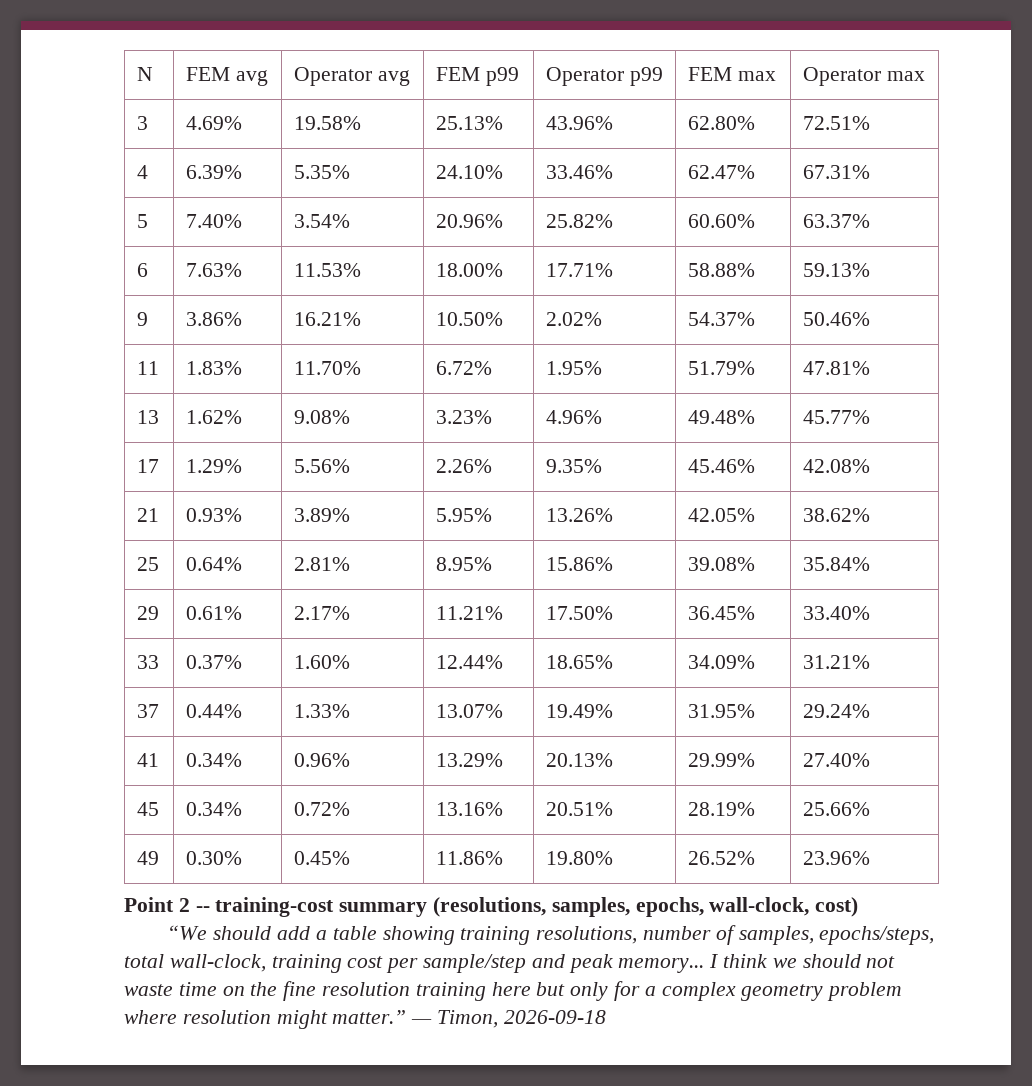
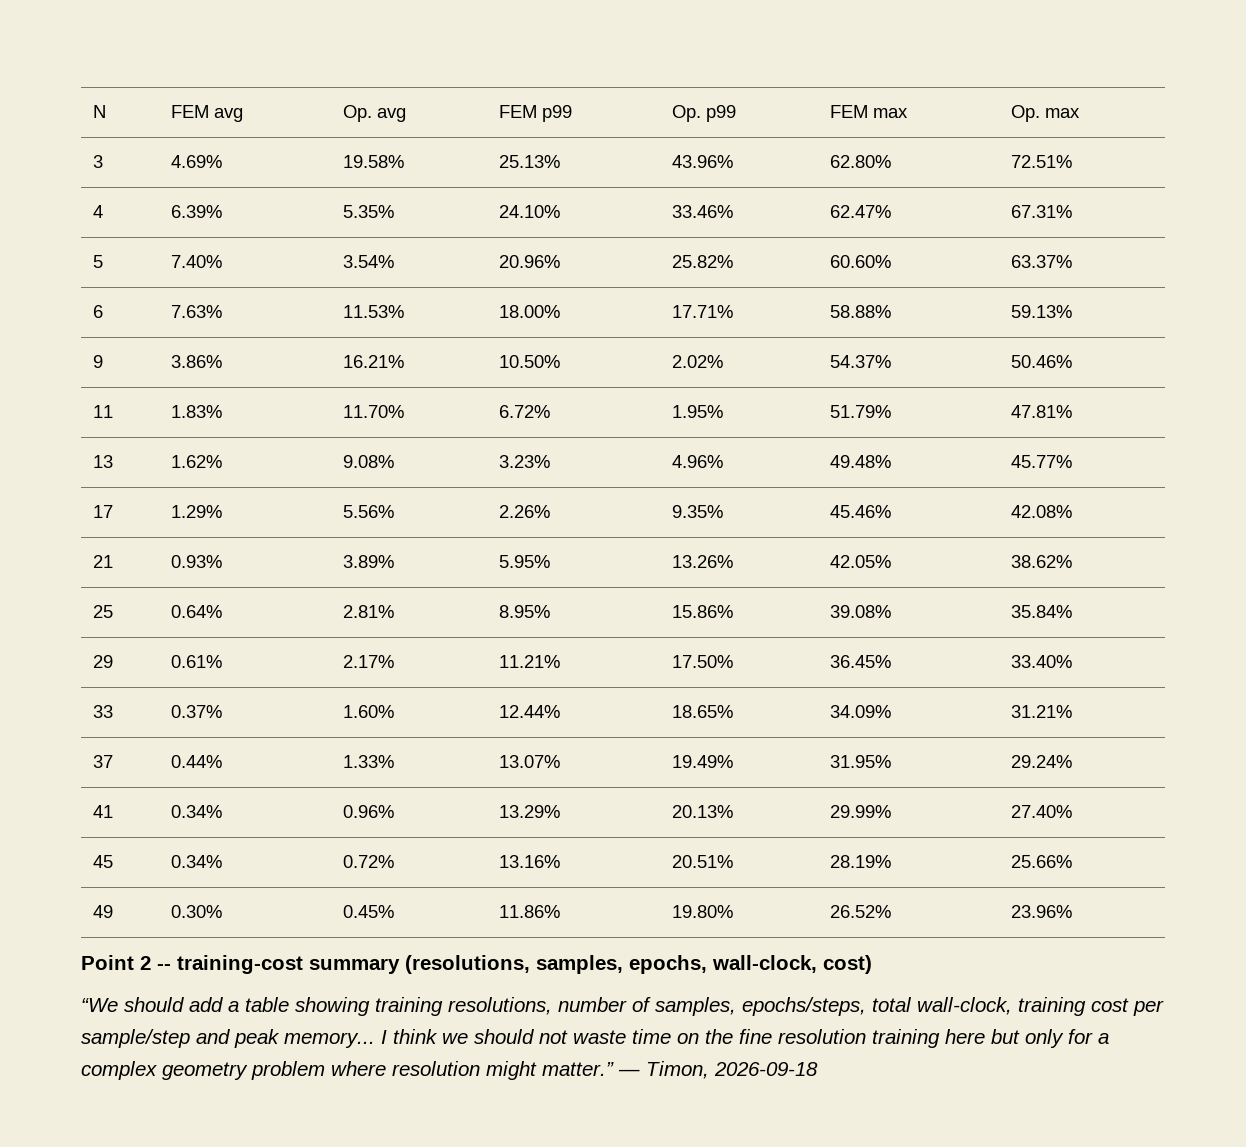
[294,67,373,86] Operator -> [342,105,372,122] Op.
[546,67,625,86] Operator -> [671,105,701,122] Op.
[803,67,882,86] Operator -> [1010,105,1040,122] Op.

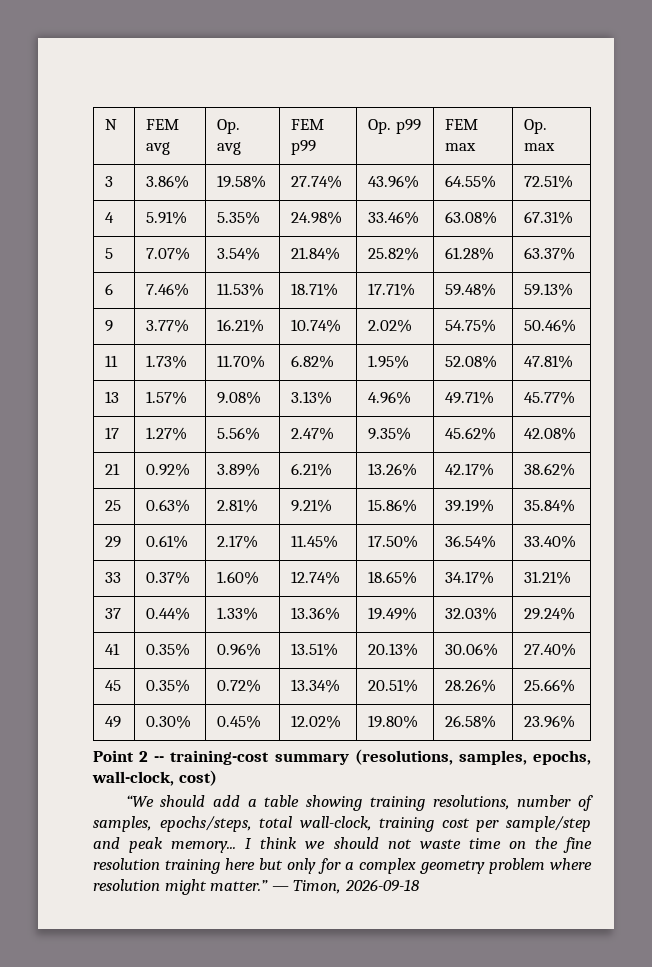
[170,155,222,168] 4.69% -> [146,175,190,189] 3.86%
[498,155,560,168] 25.13% -> [291,175,343,189] 27.74%
[829,155,891,168] 62.80% -> [445,175,497,189] 64.55%
[170,205,222,218] 6.39% -> [146,211,188,225] 5.91%
[498,205,560,218] 24.10% -> [291,211,343,225] 24.98%
[829,205,891,218] 62.47% -> [445,211,498,225] 63.08%
[170,255,222,268] 7.40% -> [146,247,191,261] 7.07%
[498,255,560,268] 20.96% -> [291,247,341,261] 21.84%
[829,255,891,268] 60.60% -> [445,247,495,261] 61.28%
[170,305,222,318] 7.63% -> [146,283,190,297] 7.46%
[498,305,560,318] 18.00% -> [291,283,339,297] 18.71%
[829,305,891,318] 58.88% -> [445,283,497,297] 59.48%
[170,355,222,368] 3.86% -> [146,319,190,333] 3.77%
[498,355,560,368] 10.50% -> [291,319,342,333] 10.74%
[829,355,891,368] 54.37% -> [445,319,497,333] 54.75%
[170,405,222,418] 1.83% -> [146,355,188,369] 1.73%
[498,405,550,418] 6.72% -> [291,355,335,369] 6.82%
[829,405,891,418] 51.79% -> [445,355,498,369] 52.08%
[170,455,222,468] 1.62% -> [146,391,188,405] 1.57%
[498,455,550,468] 3.23% -> [291,391,333,405] 3.13%
[829,455,891,468] 49.48% -> [445,391,495,405] 49.71%
[170,505,222,518] 1.29% -> [146,427,188,441] 1.27%
[498,505,550,518] 2.26% -> [291,427,335,441] 2.47%
[829,505,891,518] 45.46% -> [445,427,497,441] 45.62%
[170,555,222,568] 0.93% -> [146,463,191,477] 0.92%
[498,555,550,568] 5.95% -> [291,463,333,477] 6.21%
[829,555,891,568] 42.05% -> [445,463,495,477] 42.17%
[170,605,222,618] 0.64% -> [146,499,191,513] 0.63%
[498,605,550,618] 8.95% -> [291,499,333,513] 9.21%
[829,605,891,618] 39.08% -> [445,499,495,513] 39.19%
[498,655,560,668] 11.21% -> [291,535,339,549] 11.45%
[829,655,891,668] 36.45% -> [445,535,497,549] 36.54%
[498,705,560,718] 12.44% -> [291,571,341,585] 12.74%
[829,705,891,718] 34.09% -> [445,571,495,585] 34.17%
[498,755,560,768] 13.07% -> [291,607,341,621] 13.36%
[829,755,891,768] 31.95% -> [445,607,498,621] 32.03%
[170,805,222,818] 0.34% -> [146,643,191,657] 0.35%
[498,805,560,818] 13.29% -> [291,643,339,657] 13.51%
[829,805,891,818] 29.99% -> [445,643,499,657] 30.06%
[170,855,222,868] 0.34% -> [146,679,191,693] 0.35%
[498,855,560,868] 13.16% -> [291,679,341,693] 13.34%
[829,855,891,868] 28.19% -> [445,679,497,693] 28.26%
[498,905,560,918] 11.86% -> [291,715,342,729] 12.02%
[829,905,891,918] 26.52% -> [445,715,497,729] 26.58%

